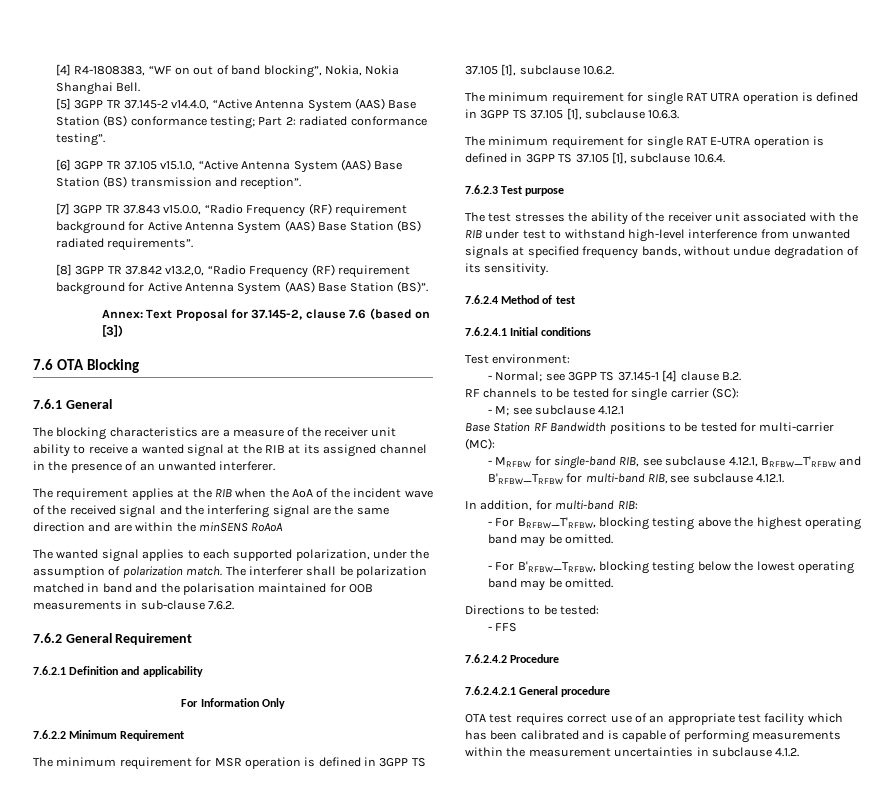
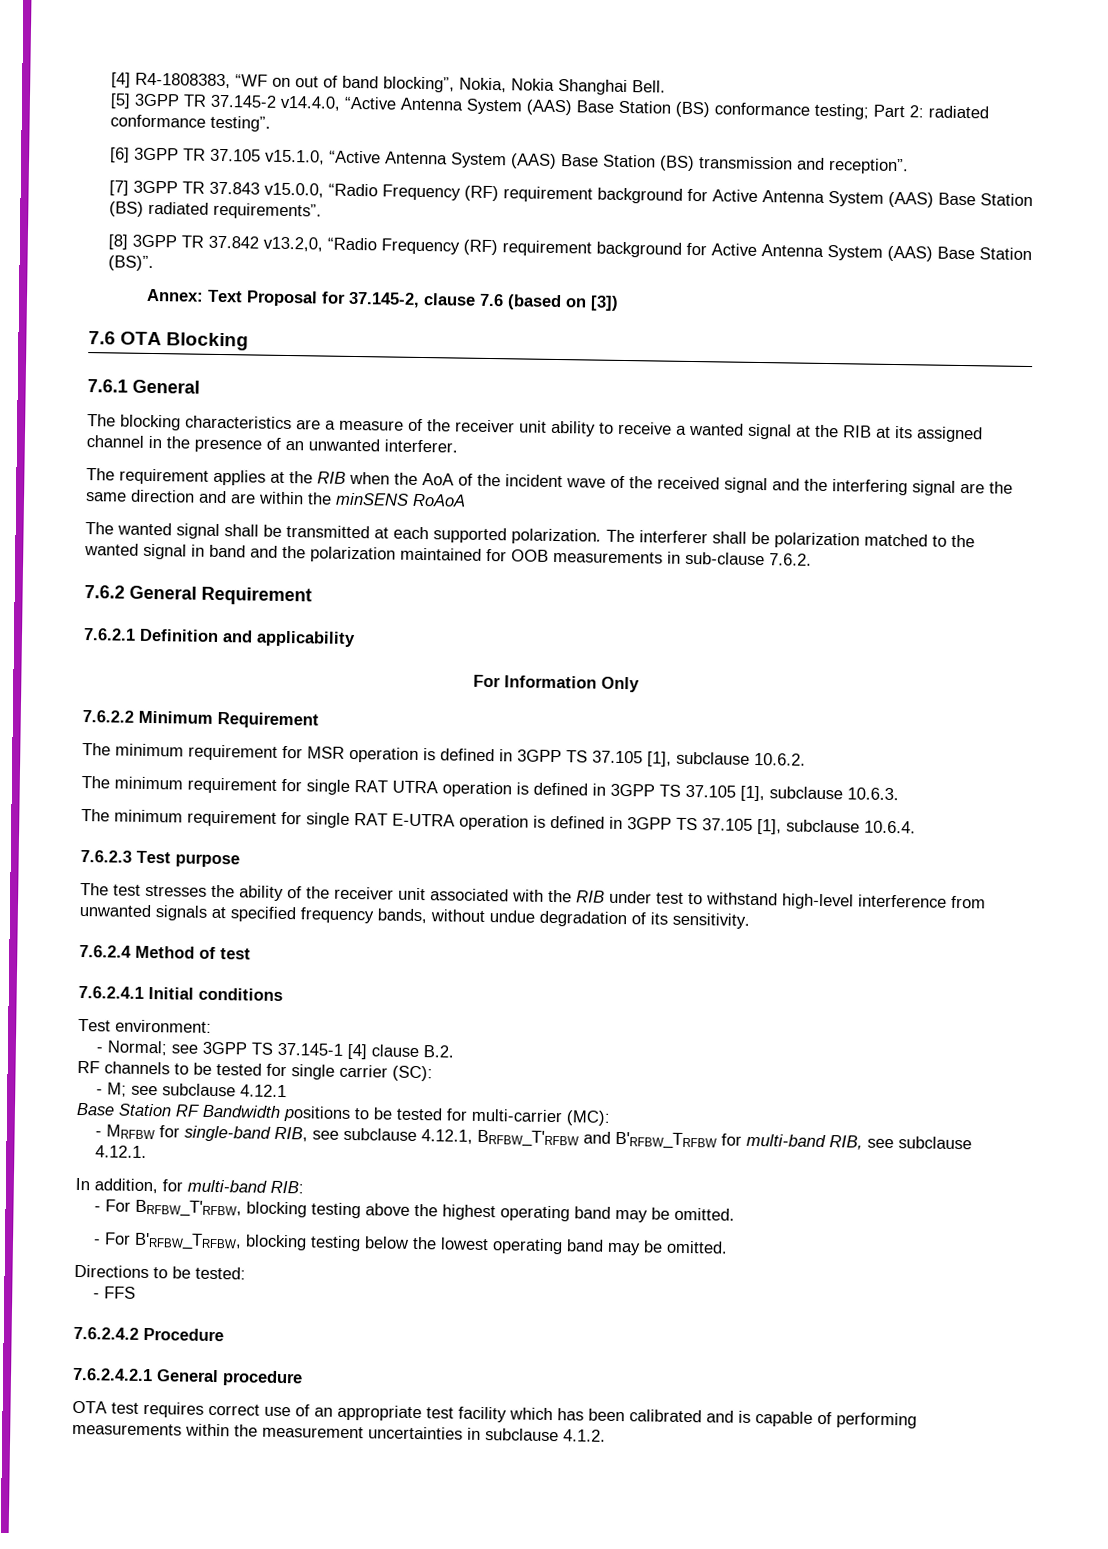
[142,549,430,561] [33,566,223,578] applies to each supported polarization, under the assumption of polarization match. -> [224,524,602,545] shall be transmitted at each supported polarization.
(84, 588) none -> [932,534,975,548] [84,543,187,560] to the wanted signal
[182,583,255,595] polarisation -> [310,546,396,563] polarization

